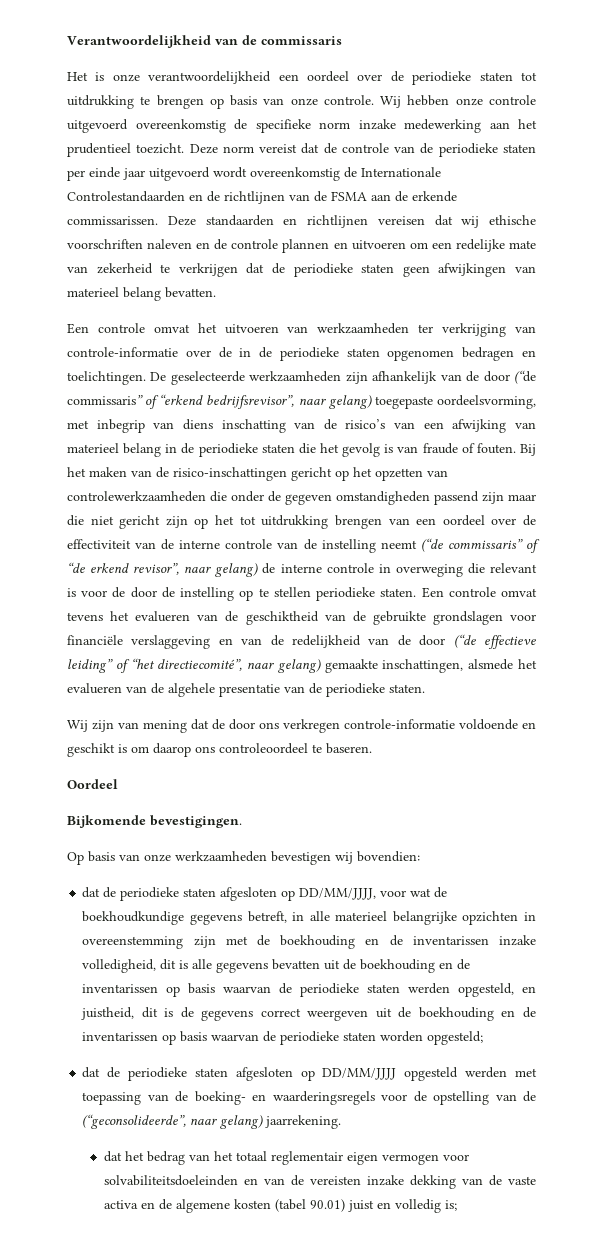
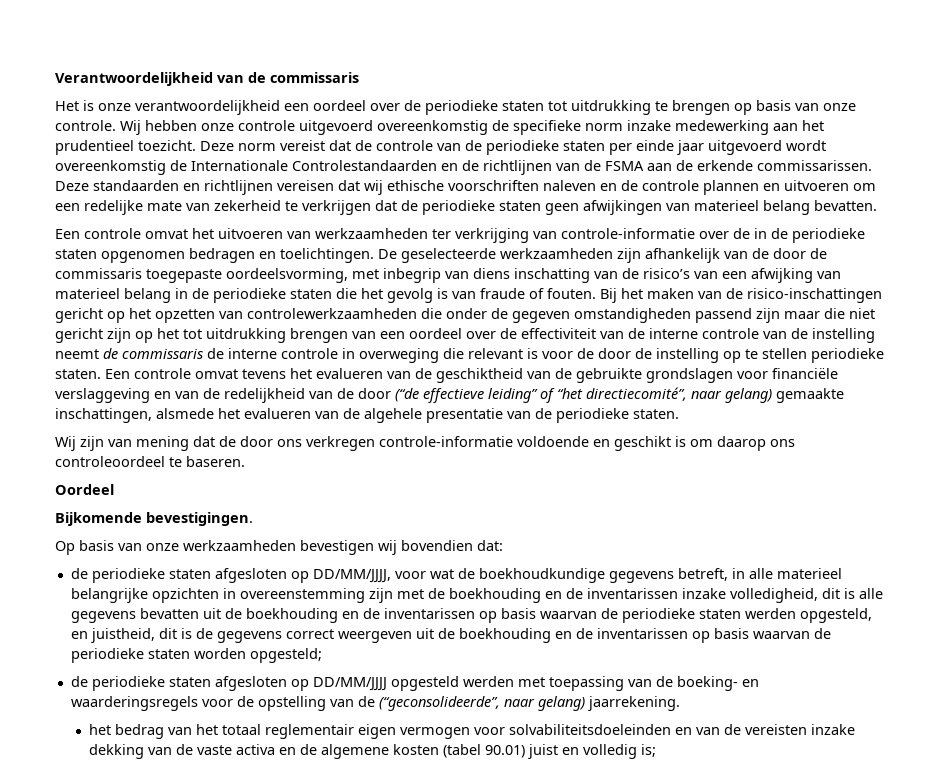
[514,370,537,384] [67,394,372,409] (“de commissaris” of “erkend bedrijfsrevisor”, naar gelang) -> [810,248,827,259] [55,268,142,279] de commissaris
[420,538,540,553] [67,562,259,577] (“de commissaris” of “de erkend revisor”, naar gelang) -> [103,348,203,359] de commissaris
[357,851,420,862] [82,887,101,898] bovendien: // dat -> [401,540,503,551] bovendien dat: //
[82,1067,101,1078] dat -> (322, 655) none
[103,1151,122,1162] dat -> (680, 703) none

